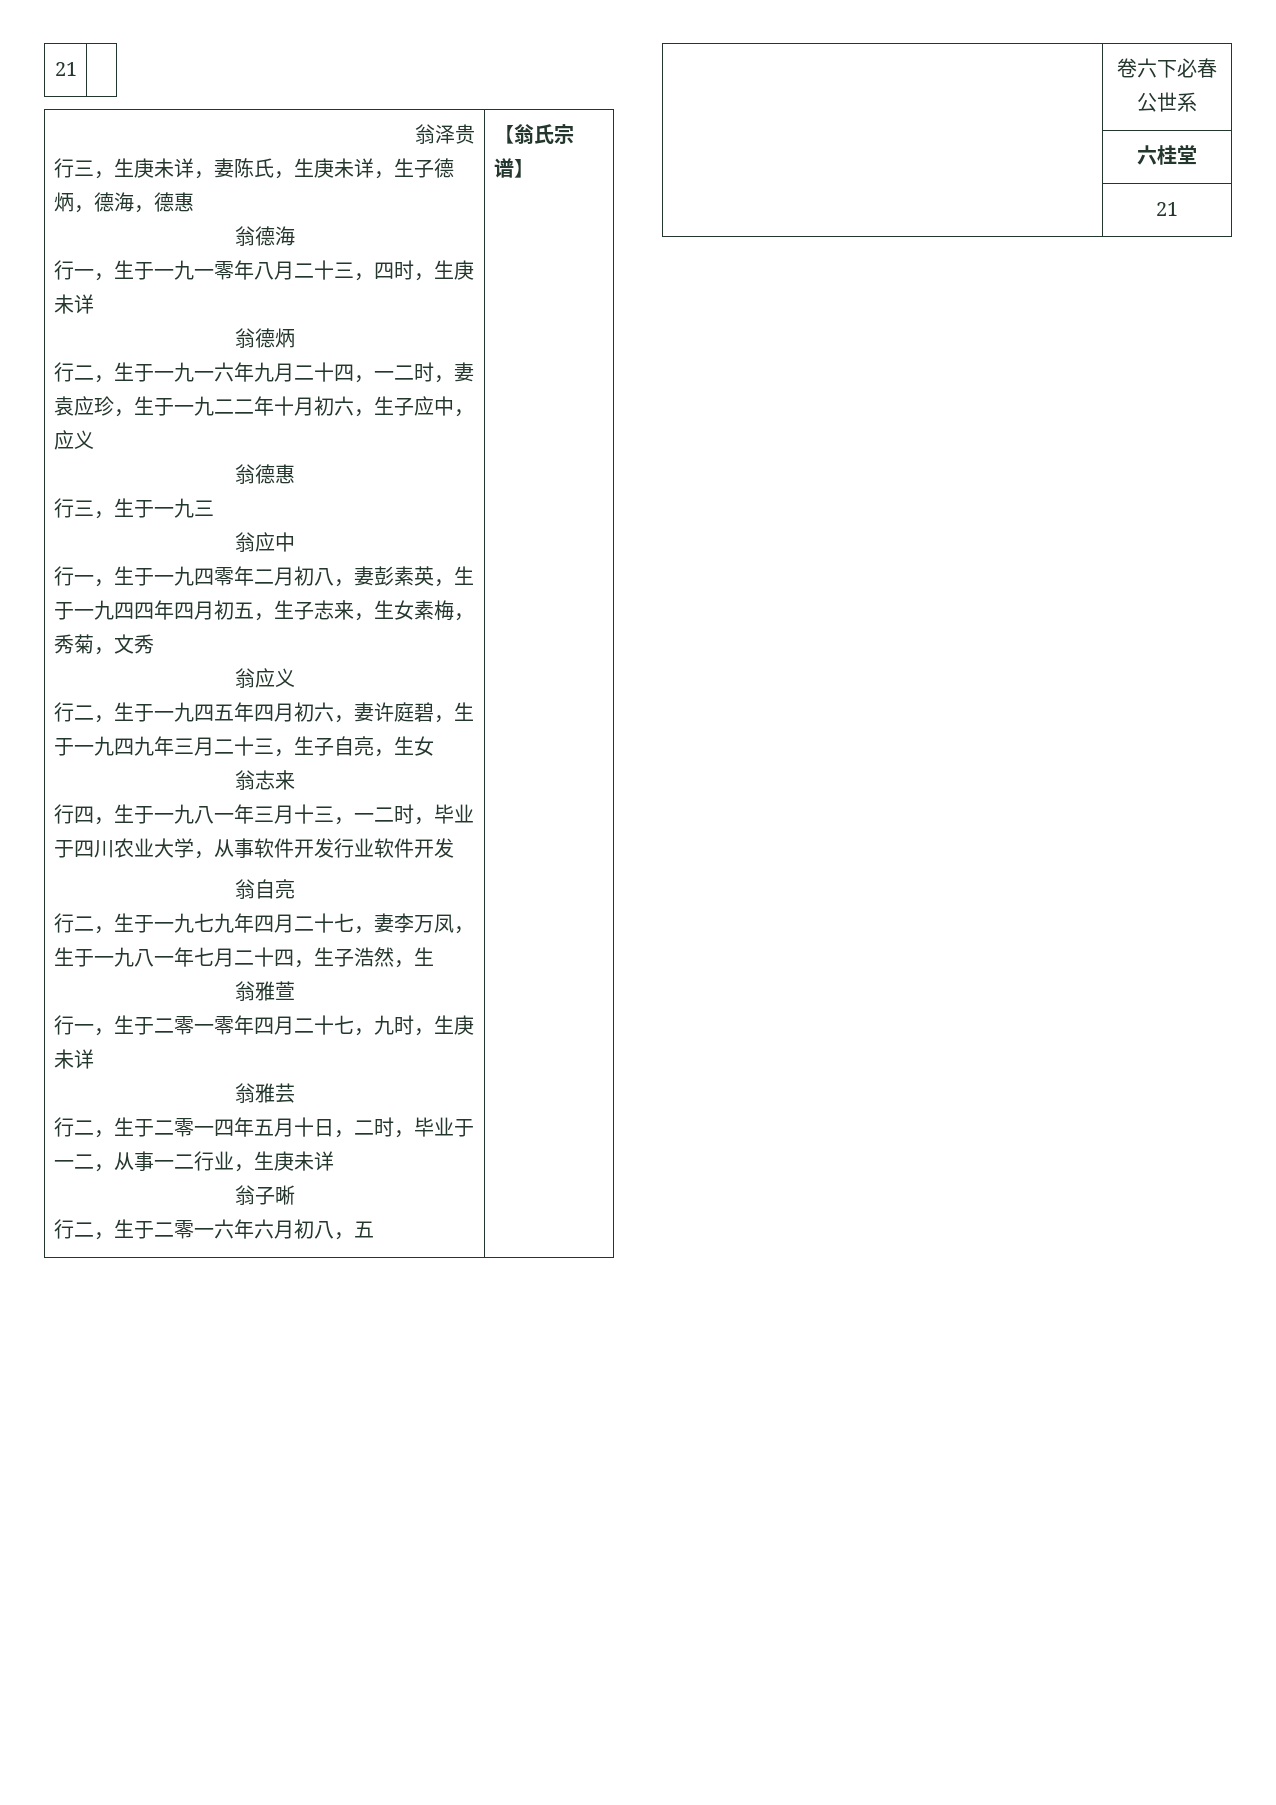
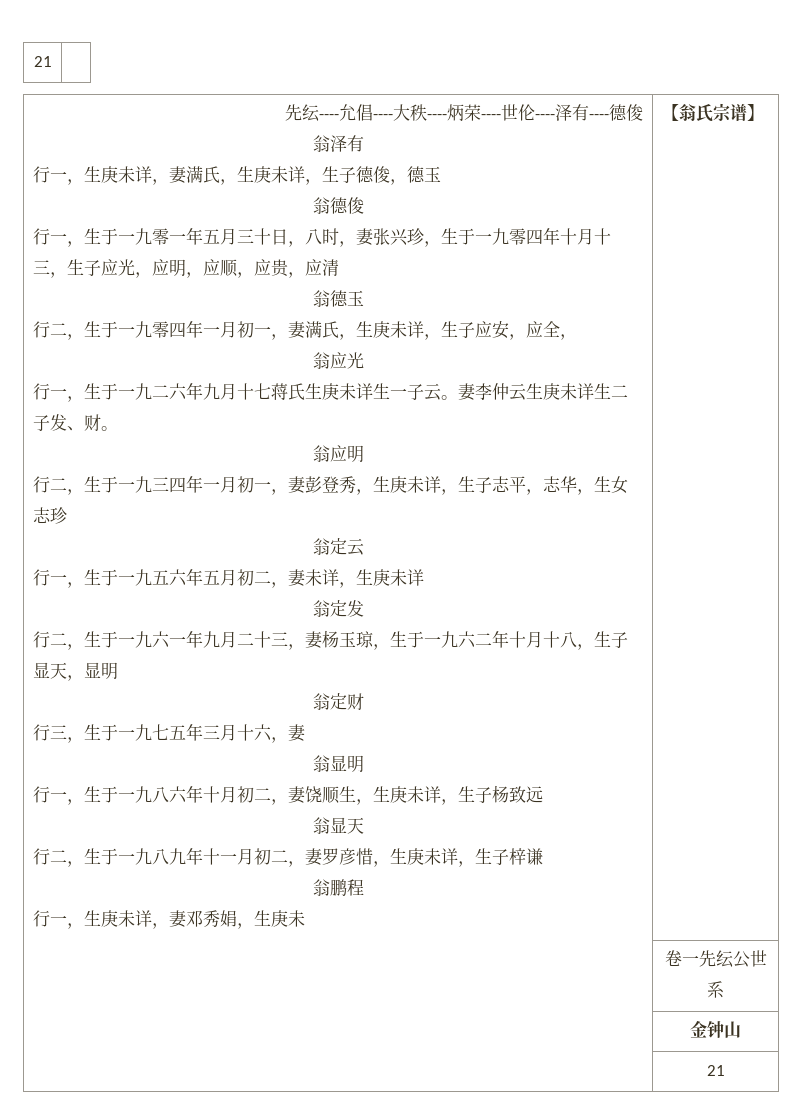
[415,124,476,144] [53,158,254,179] 翁泽贵 // 行三，生庚未详，妻陈 -> [285,104,644,122] [312,135,364,152] [32,166,203,185] 先纭----允倡----大秩----炳荣----世伦----泽有----德俊 // 翁泽有 // 行一，生庚未详，妻满
[53,192,194,213] [234,226,295,246] [53,260,474,281] [53,294,94,314] [234,328,295,348] [53,362,474,383] [53,396,474,417] [53,430,94,450] [234,464,295,484] 炳，德海，德惠 // 翁德海 // 行一，生于一九一零年八月二十三，四时，生庚未详 // 翁德炳 // 行二，生于一九一六年九月二十四，一二时，妻袁应珍，生于一九二二年十月初六，生子应中，应义 // 翁德惠 -> [372,166,441,185] [312,197,364,214] [32,227,611,247] [32,259,339,278] [312,290,364,307] [32,320,577,340] [312,352,364,369] [32,382,628,402] [32,414,118,431] [312,445,364,463] [32,475,628,495] [32,507,67,524] [312,538,364,556] [32,568,424,588] [312,600,364,617] [32,630,628,650] [32,662,118,681] [312,693,364,710] 俊，德玉 // 翁德俊 // 行一，生于一九零一年五月三十日，八时，妻张兴珍，生于一九零四年十月十三，生子应光，应明，应顺，应贵，应清 // 翁德玉 // 行二，生于一九零四年一月初一，妻满氏，生庚未详，生子应安，应全， // 翁应光 // 行一，生于一九二六年九月十七蒋氏生庚未详生一子云。妻李仲云生庚未详生二子发、财。 // 翁应明 // 行二，生于一九三四年一月初一，妻彭登秀，生庚未详，生子志平，志华，生女志珍 // 翁定云 // 行一，生于一九五六年五月初二，妻未详，生庚未详 // 翁定发 // 行二，生于一九六一年九月二十三，妻杨玉琼，生于一九六二年十月十八，生子显天，显明 // 翁定财
[193,500,214,516] [234,532,295,552] [53,566,474,587] [53,600,474,621] [53,634,154,655] [234,668,295,688] [53,702,474,723] [53,736,434,757] [234,770,295,790] [53,804,474,825] [53,838,454,859] [234,879,295,899] [53,913,474,934] [53,947,434,968] [234,981,295,1001] [53,1015,474,1036] [53,1049,94,1069] [234,1083,295,1103] [53,1117,474,1138] [53,1151,334,1172] [234,1185,295,1205] [53,1219,374,1240] 三 // 翁应中 // 行一，生于一九四零年二月初八，妻彭素英，生于一九四四年四月初五，生子志来，生女素梅，秀菊，文秀 // 翁应义 // 行二，生于一九四五年四月初六，妻许庭碧，生于一九四九年三月二十三，生子自亮，生女 // 翁志来 // 行四，生于一九八一年三月十三，一二时，毕业于四川农业大学，从事软件开发行业软件开发 // 翁自亮 // 行二，生于一九七九年四月二十七，妻李万凤，生于一九八一年七月二十四，生子浩然，生 // 翁雅萱 // 行一，生于二零一零年四月二十七，九时，生庚未详 // 翁雅芸 // 行二，生于二零一四年五月十日，二时，毕业于一二，从事一二行业，生庚未详 // 翁子晰 // 行二，生于二零一六年六月初八，五 -> [151,723,306,743] [312,755,364,773] [32,785,543,805] [312,817,364,834] [32,847,543,867] [312,879,364,896] [32,910,305,929] 七五年三月十六，妻 // 翁显明 // 行一，生于一九八六年十月初二，妻饶顺生，生庚未详，生子杨致远 // 翁显天 // 行二，生于一九八九年十一月初二，妻罗彦惜，生庚未详，生子梓谦 // 翁鹏程 // 行一，生庚未详，妻邓秀娟，生庚未
[1137,58,1217,78] 六下必春 -> [681,950,734,968] 一先纭
[1137,145,1197,165] 六桂堂 -> [690,1020,741,1038] 金钟山

